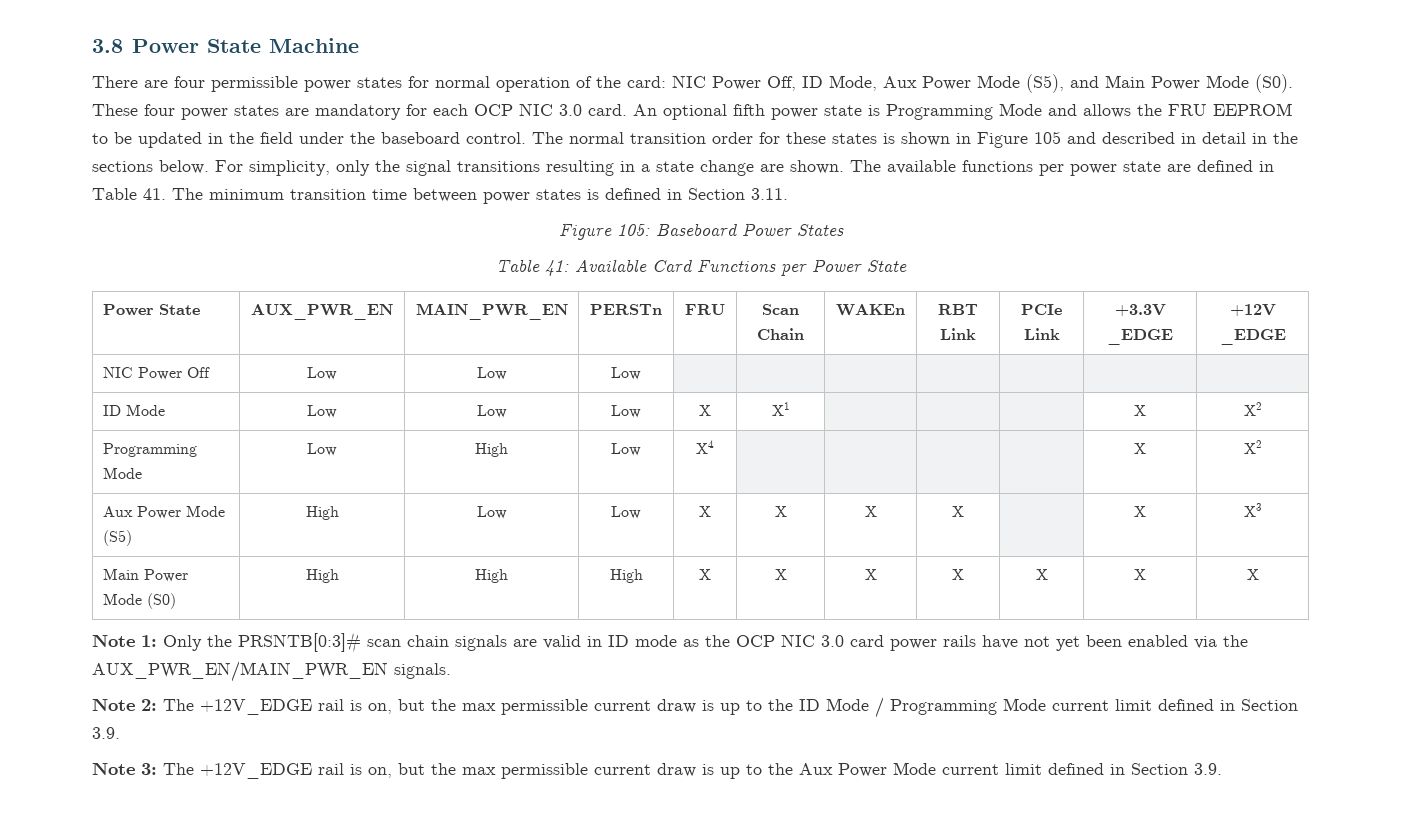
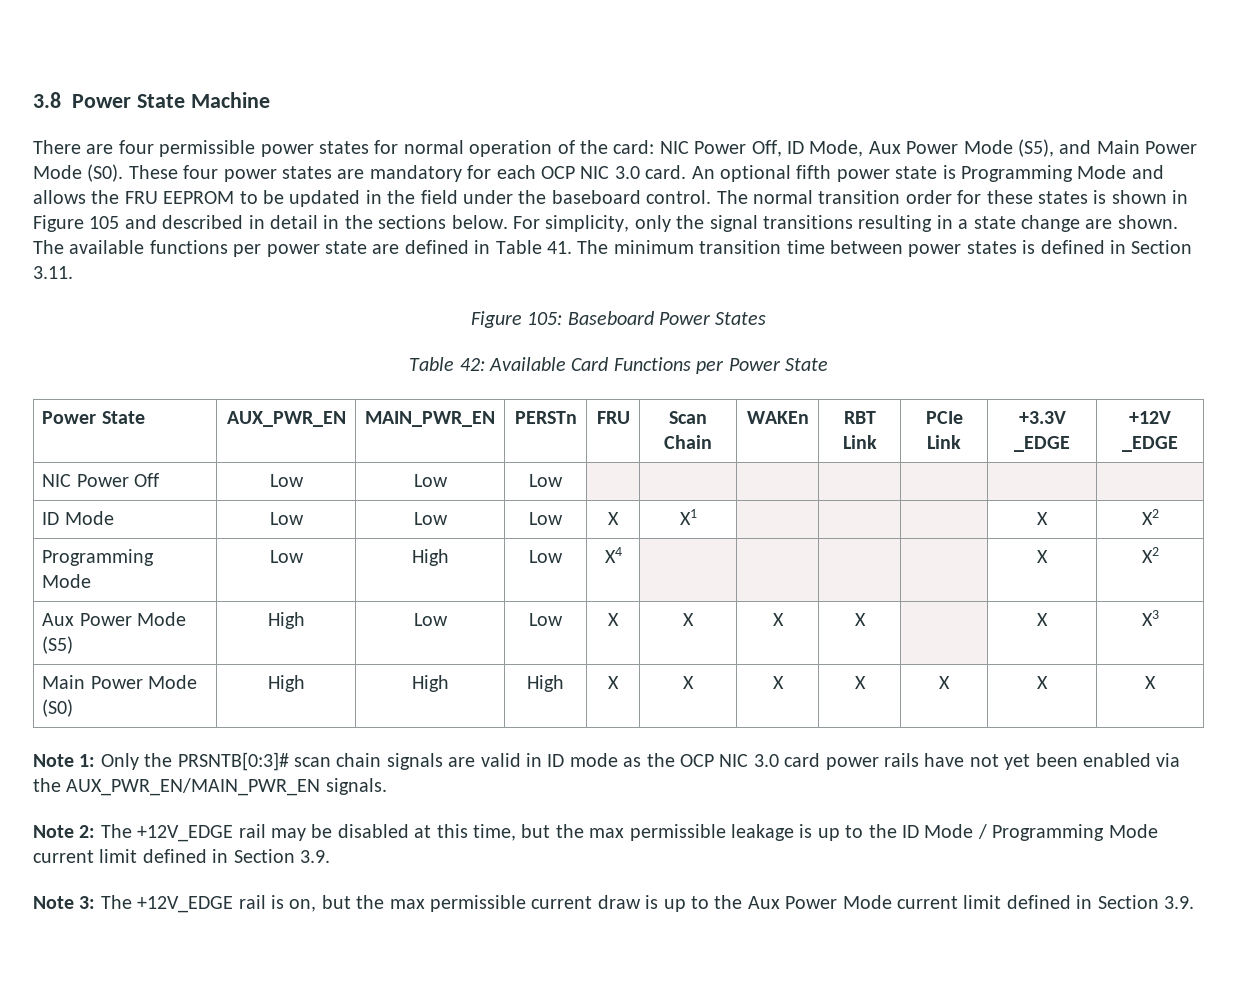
[544,260,569,276] 41: -> [459,358,485,371] 42:
[350,699,696,715] is on, but the max permissible current draw -> [271,824,794,841] may be disabled at this time, but the max permissible leakage

